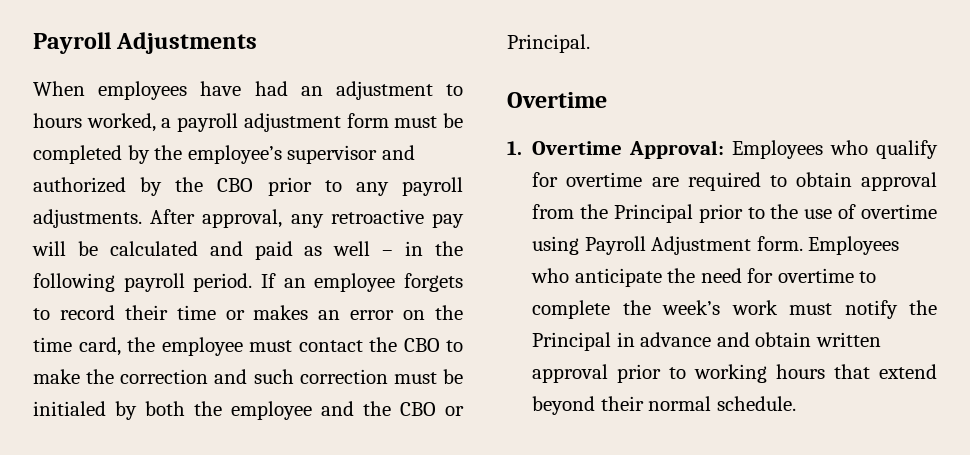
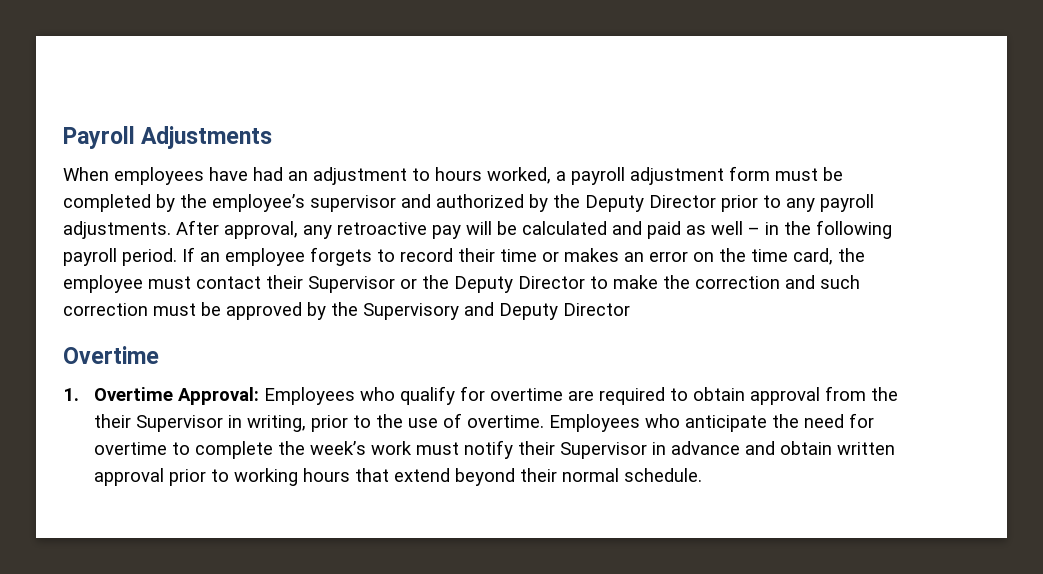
[217,178,254,192] CBO -> [585,195,716,212] Deputy Director
[369,337,440,352] the CBO -> [266,275,585,293] their Supervisor or the Deputy Director
[33,401,464,420] [507,34,590,53] initialed by both the employee and the CBO or Principal. -> [226,302,630,320] approved by the Supervisory and Deputy Director
[613,204,693,223] Principal -> [94,414,307,432] their Supervisor in writing,
[861,204,937,219] [532,236,803,255] overtime using Payroll Adjustment form. -> [467,415,545,428] overtime.
[909,300,937,315] [532,332,612,351] the Principal -> [518,441,648,459] their Supervisor

